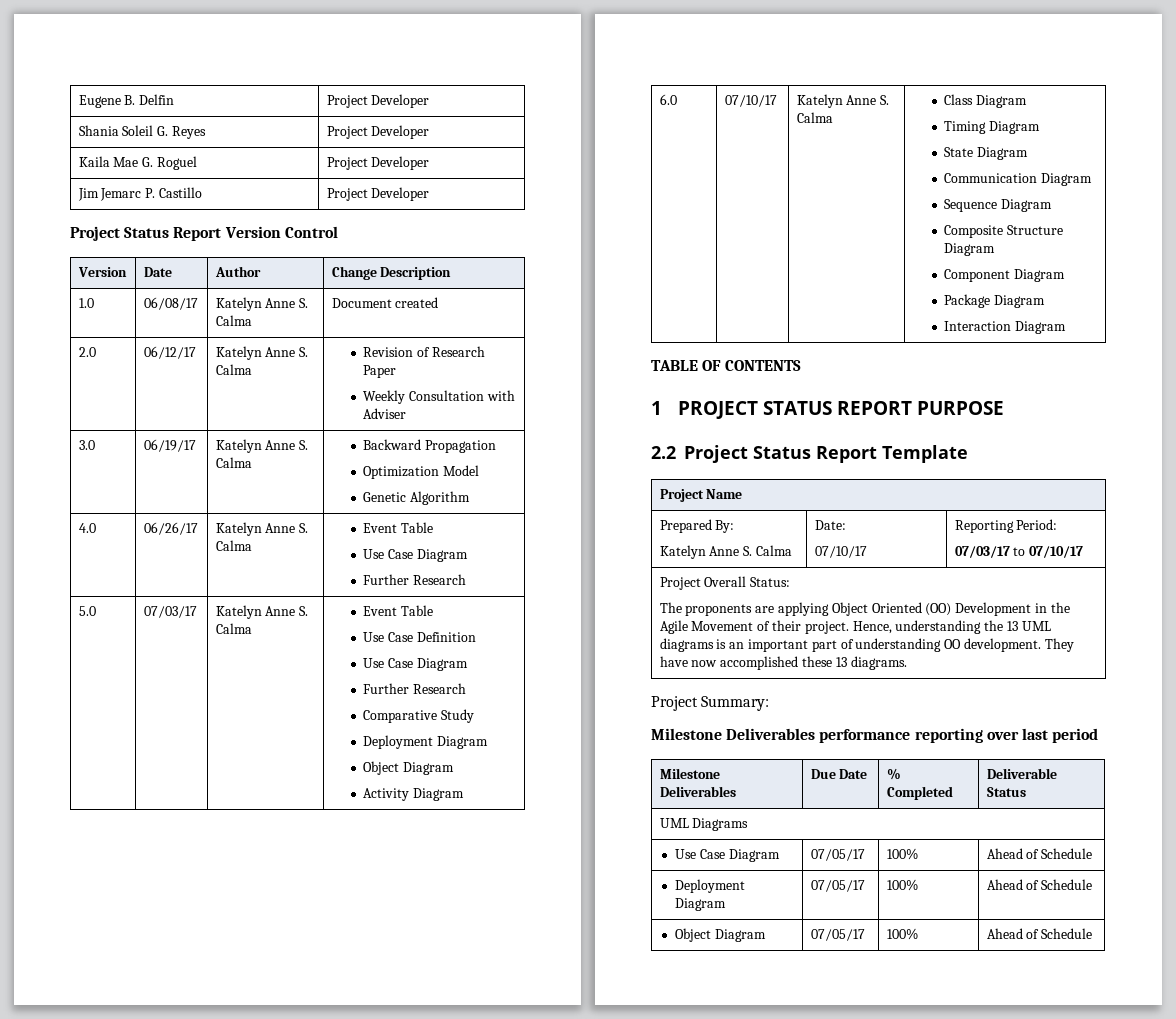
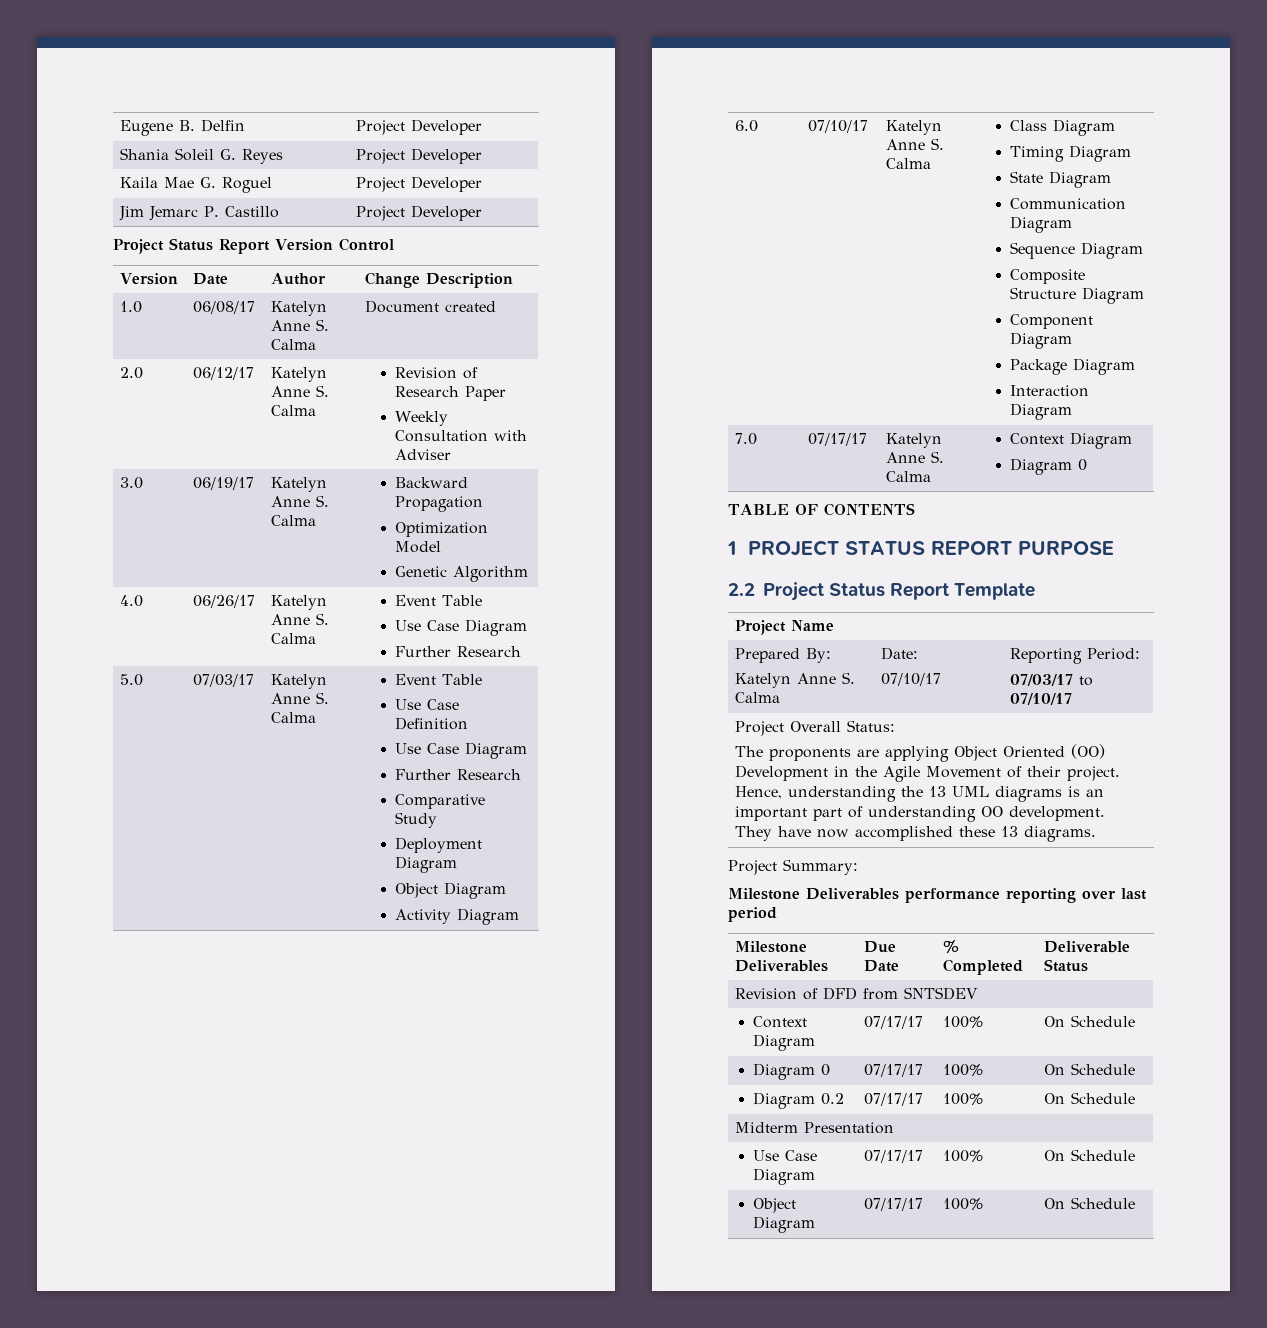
(1066, 327) none -> [735,433,758,445] [808,433,868,446] [886,433,943,448] [886,451,945,463] [886,471,932,482] [1009,432,1132,449] [1009,458,1087,475] // 7.0 | 07/17/17 | Katelyn Anne S. Calma | Context Diagram // Diagram 0
[659,818,749,831] UML Diagrams -> [735,987,979,1000] [752,1016,807,1028] [752,1034,815,1051] [864,1016,924,1029] [943,1016,984,1028] [1044,1015,1136,1027] [752,1063,830,1080] [864,1064,924,1077] [943,1064,984,1076] [1044,1063,1136,1075] [752,1092,844,1109] [864,1093,924,1106] [943,1093,984,1105] [1044,1092,1136,1104] [735,1122,895,1134] Revision of DFD from SNTSDEV // Context Diagram | 07/17/17 | 100% | On Schedule // Diagram 0 | 07/17/17 | 100% | On Schedule // Diagram 0.2 | 07/17/17 | 100% | On Schedule // Midterm Presentation
[810,849,865,861] [886,848,918,860] [986,848,1093,859] [675,879,746,893] [675,898,727,911] [810,880,865,892] [886,879,918,891] [986,879,1040,890] 07/05/17 | 100% | Ahead of Schedule // Deployment Diagram | 07/05/17 | 100% | Ahead of -> [864,1150,924,1163] [943,1150,984,1162] [1044,1150,1066,1161] 07/17/17 | 100% | On
[810,929,865,941] [886,928,918,940] [986,928,1040,939] 07/05/17 | 100% | Ahead of -> [864,1198,924,1211] [943,1198,984,1210] [1044,1198,1066,1209] 07/17/17 | 100% | On

